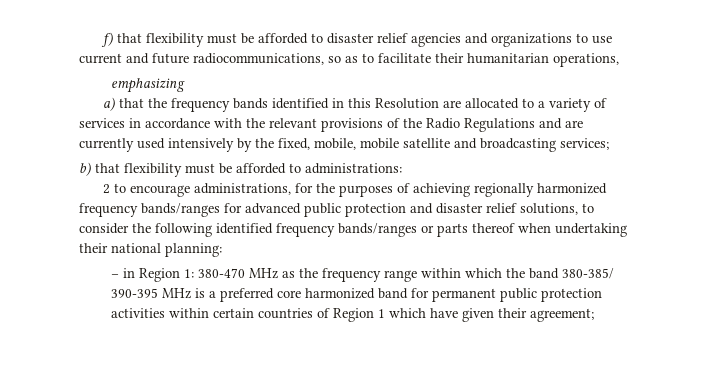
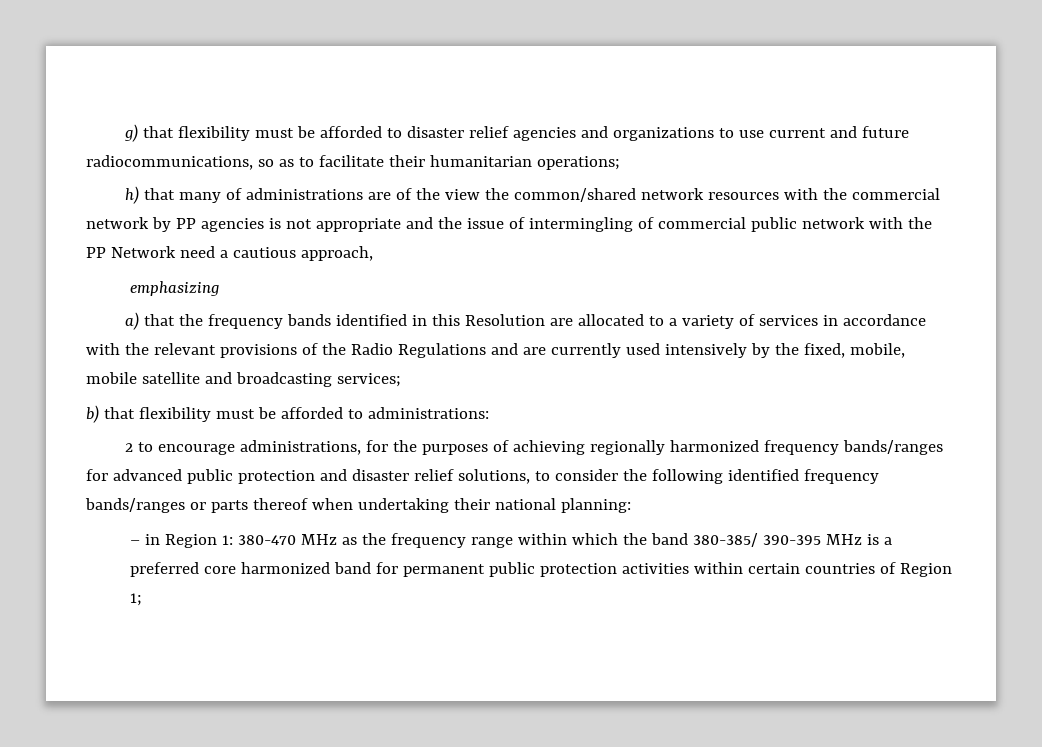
[100,32,113,47] f) -> [123,124,138,142] g)
[553,53,619,67] operations, -> [536,156,620,170] [124,186,940,204] [86,217,932,232] [86,246,373,261] operations; // h) that many of administrations are of the view the common/shared network resources with the commercial network by PP agencies is not appropriate and the issue of intermingling of commercial public network with the PP Network need a cautious approach,
[377,308,594,322] 1 which have given their agreement; -> [129,593,142,606] 1;

